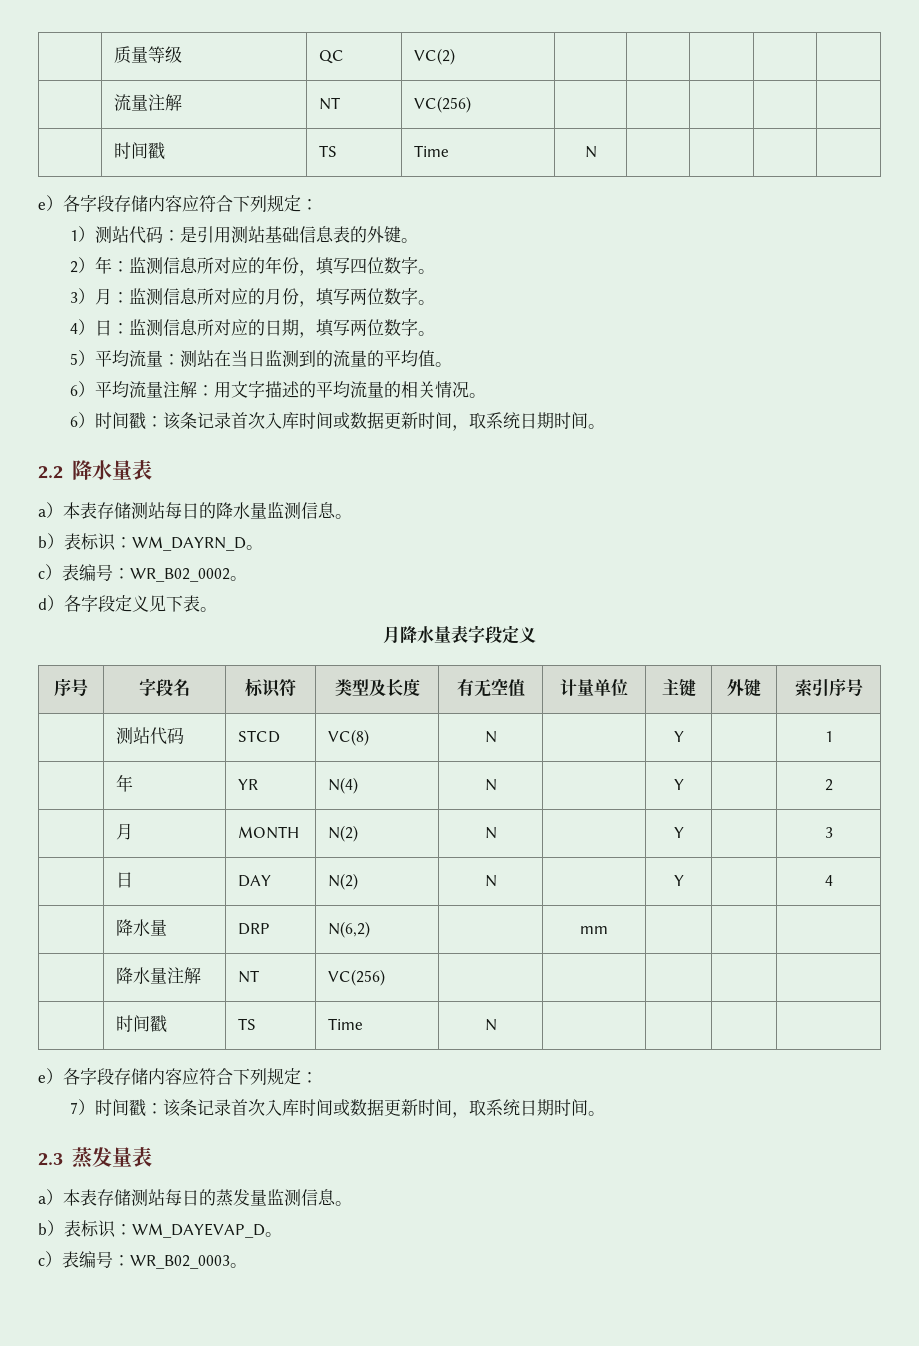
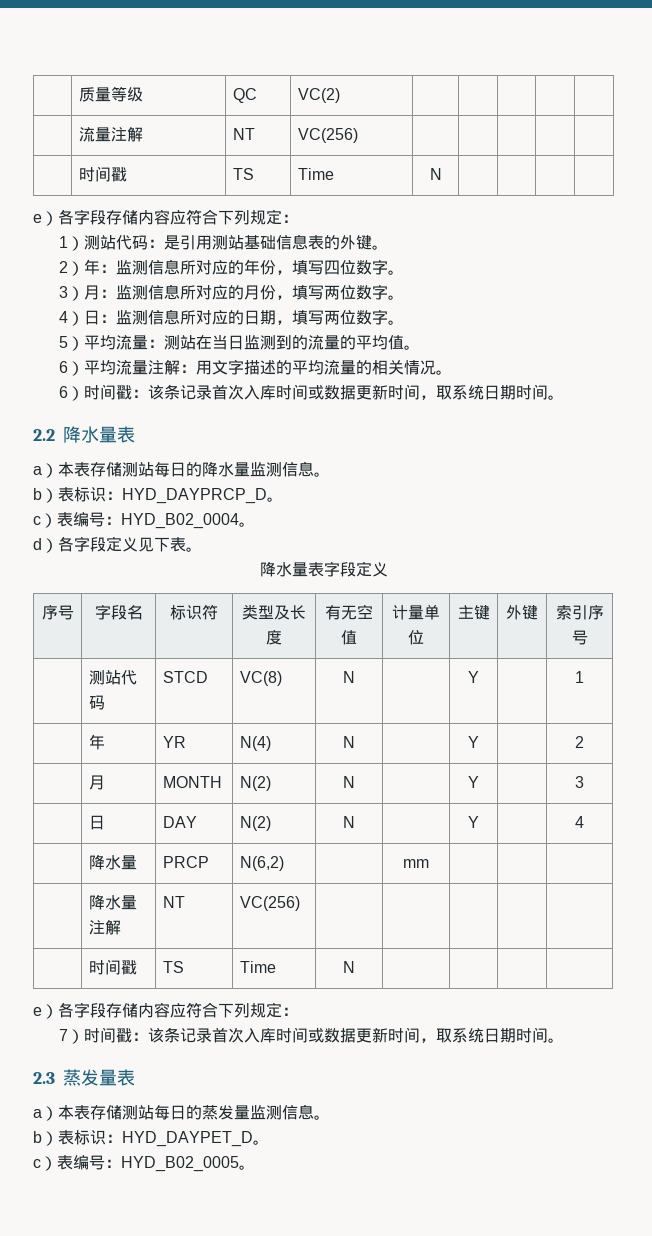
[132,536,263,551] [38,564,230,582] WM_DAYRN_D。 // c）表编号：WR_B02_0002 -> [122,488,283,504] [33,512,239,529] HYD_DAYPRCP_D。 // c）表编号：HYD_B02_0004
[383,626,400,644] 月 -> (202, 549) none
[238,923,271,935] DRP -> [163,856,210,868] PRCP
[132,1223,282,1238] [38,1251,230,1269] WM_DAYEVAP_D。 // c）表编号：WR_B02_0003 -> [122,1131,269,1147] [33,1155,239,1172] HYD_DAYPET_D。 // c）表编号：HYD_B02_0005

